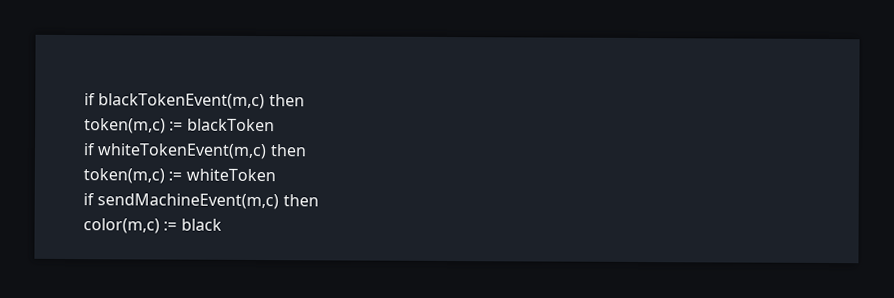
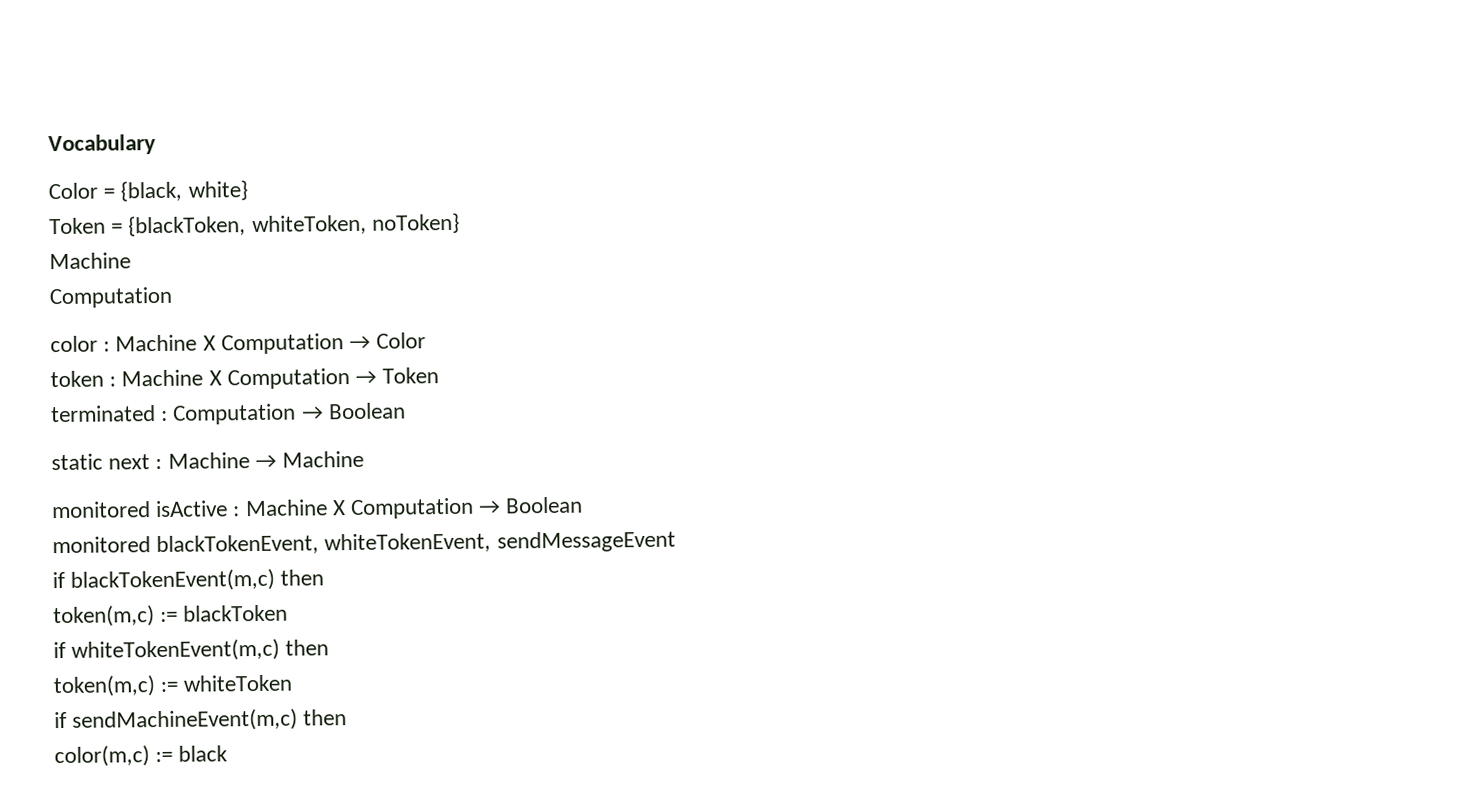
(84, 99) none -> [48,134,156,156] [48,180,248,202] [49,212,460,237] [49,252,131,270] [49,286,172,309] [50,332,427,355] [50,367,440,390] [51,402,406,425] [51,450,365,471] [51,496,584,520] [52,530,676,556] Vocabulary // Color = {black, white} // Token = {blackToken, whiteToken, noToken} // Machine // Computation // color : Machine X Computation → Color // token : Machine X Computation → Token // terminated : Computation → Boolean // static next : Machine → Machine // monitored isActive : Machine X Computation → Boolean // monitored blackTokenEvent, whiteTokenEvent, sendMessageEvent //

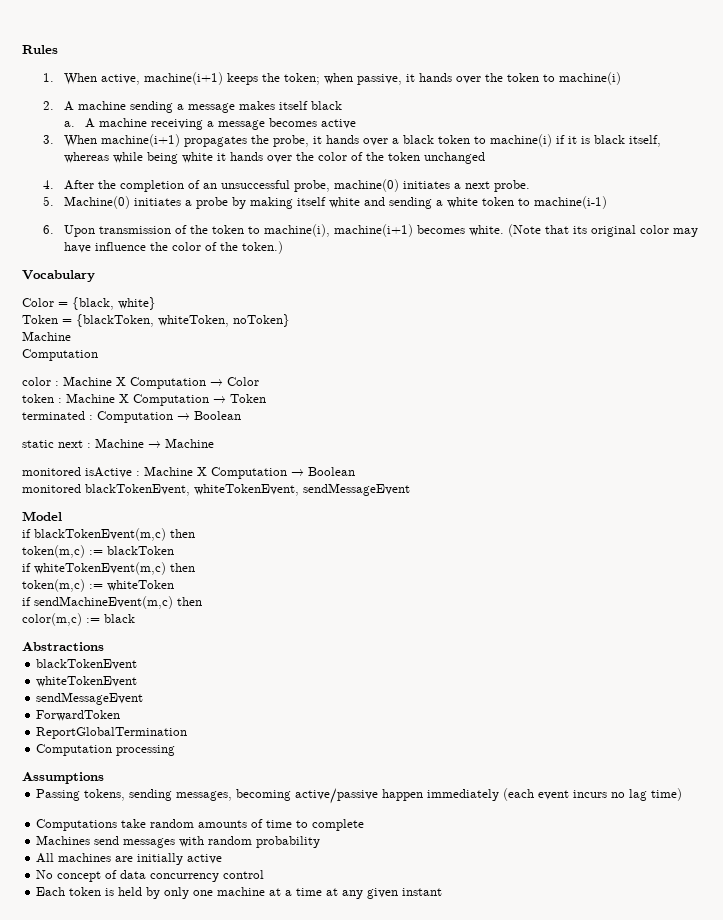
(48, 145) none -> [22,45,58,54] [42,72,621,85] [42,101,342,113] [63,118,356,130] [42,134,661,147] [63,152,485,164] [42,179,530,192] [42,196,607,209] [42,224,698,237] [63,241,283,254] Rules // 1. When active, machine(i+1) keeps the token; when passive, it hands over the token to machine(i) // 2. A machine sending a message makes itself black // a. A machine receiving a message becomes active // 3. When machine(i+1) propagates the probe, it hands over a black token to machine(i) if it is black itself, whereas while being white it hands over the color of the token unchanged // 4. After the completion of an unsuccessful probe, machine(0) initiates a next probe. // 5. Machine(0) initiates a probe by making itself white and sending a white token to machine(i-1) // 6. Upon transmission of the token to machine(i), machine(i+1) becomes white. (Note that its original color may have influence the color of the token.) //
(676, 541) none -> [22,511,62,521] // Model
(229, 753) none -> [22,642,104,651] [36,659,138,670] [36,676,138,687] [36,692,144,705] [36,710,121,721] [36,727,188,739] [36,744,176,756] [22,772,104,784] [36,788,683,804] [36,819,365,831] [36,835,321,848] [36,853,223,865] [36,870,265,882] [36,887,443,899] // Abstractions // blackTokenEvent // whiteTokenEvent // sendMessageEvent // ForwardToken // ReportGlobalTermination // Computation processing // Assumptions // Passing tokens, sending messages, becoming active/passive happen immediately (each event incurs no lag time) // Computations take random amounts of time to complete // Machines send messages with random probability // All machines are initially active // No concept of data concurrency control // Each token is held by only one machine at a time at any given instant

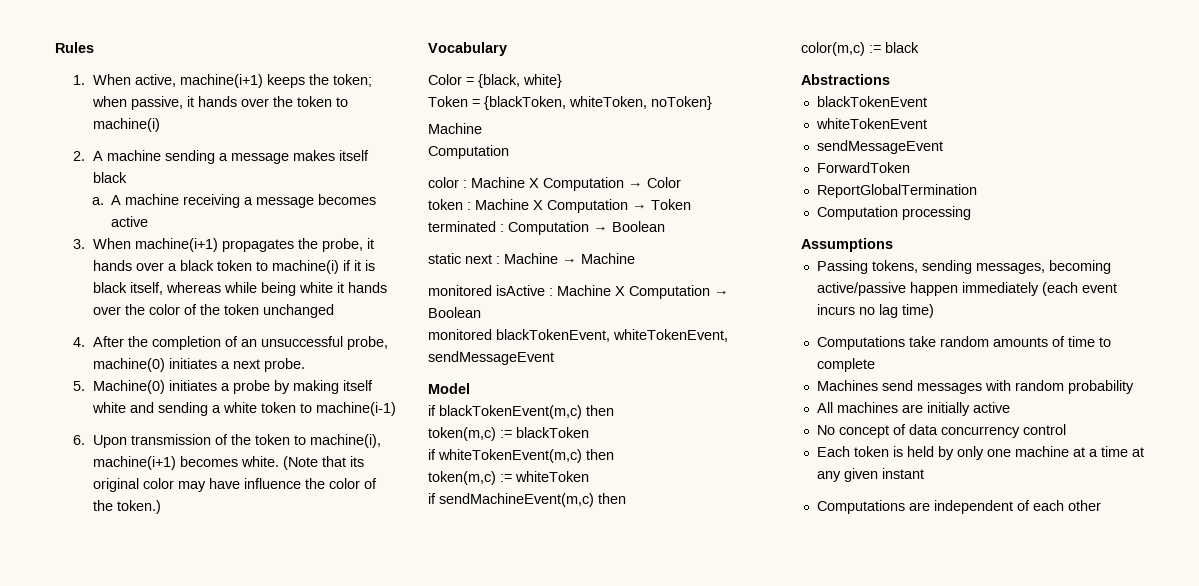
(443, 892) none -> [816,500,1101,514] // Computations are independent of each other

